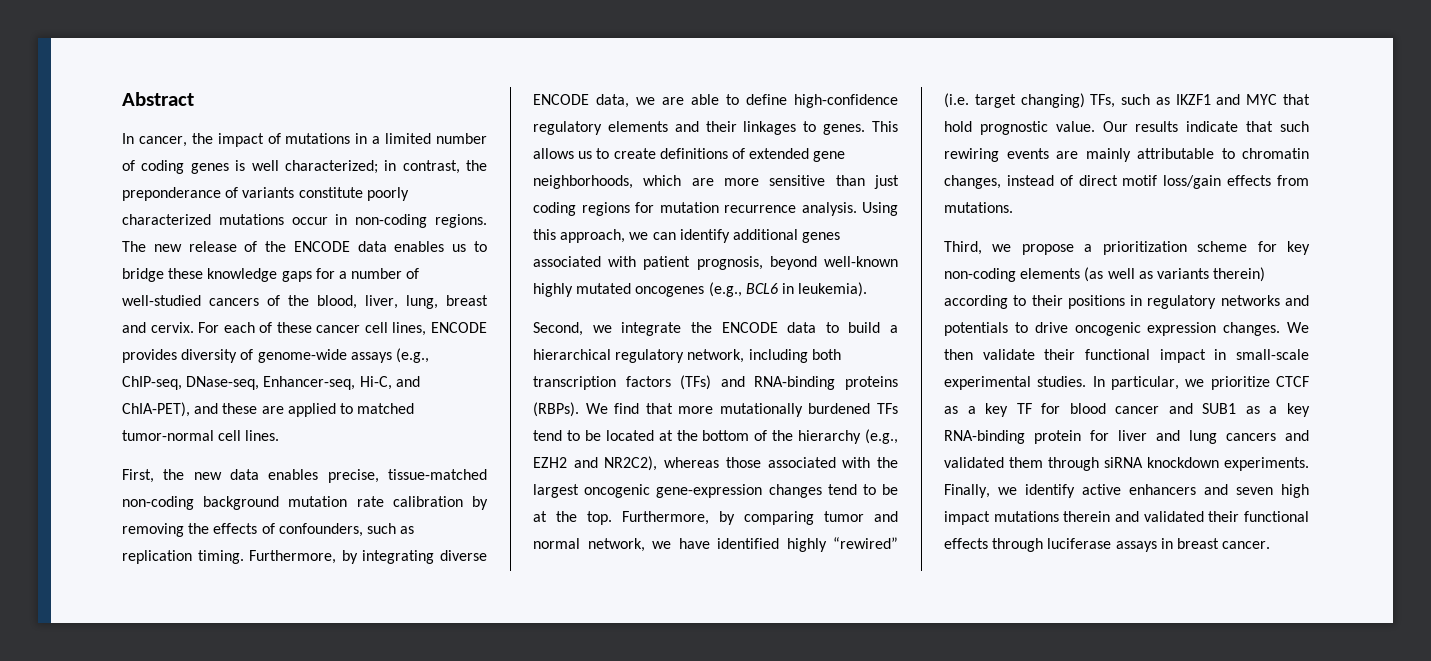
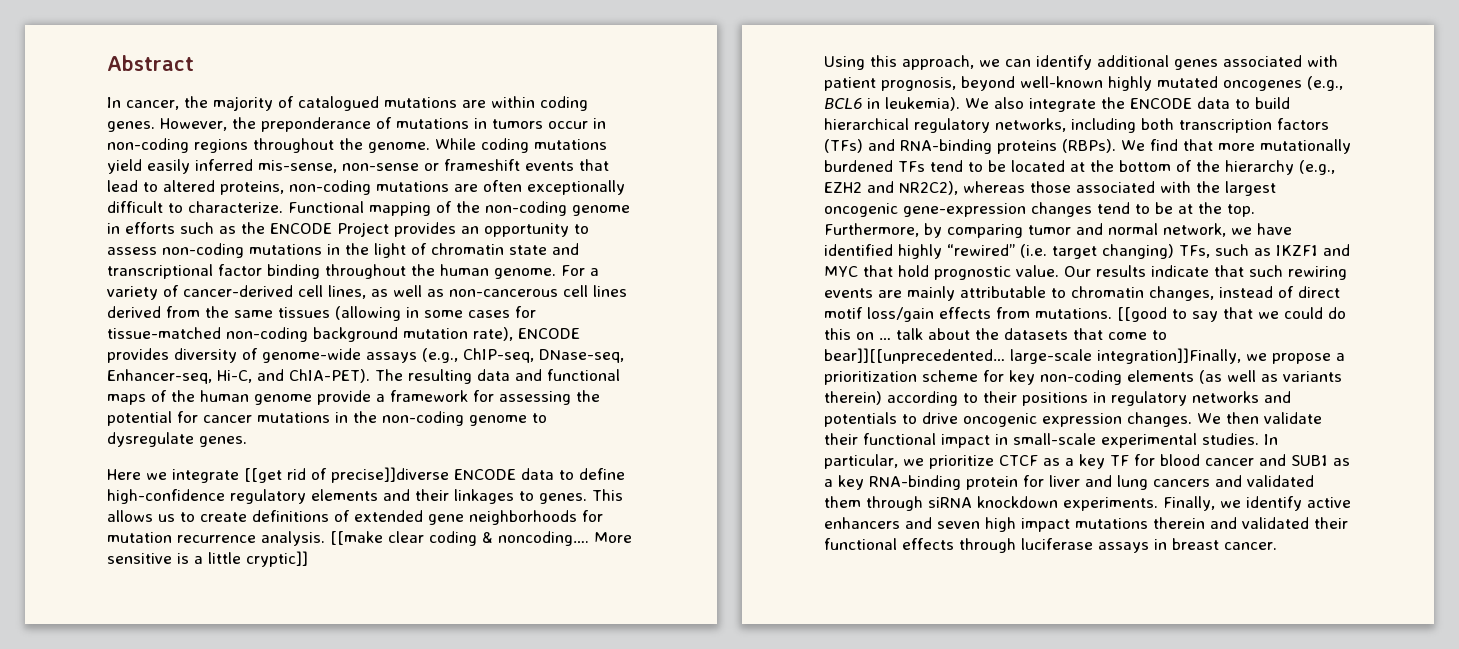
[217,133,487,147] [122,160,487,174] [122,187,409,201] [122,214,488,228] [122,241,487,252] [122,268,420,282] [122,295,488,309] [122,322,427,336] impact of mutations in a limited number of coding genes is well characterized; in contrast, the preponderance of variants constitute poorly characterized mutations occur in non-coding regions. The new release of the ENCODE data enables us to bridge these knowledge gaps for a number of well-studied cancers of the blood, liver, lung, breast and cervix. For each of these cancer cell lines, -> [213,96,588,111] [107,117,606,132] [107,138,607,153] [107,159,609,174] [107,180,625,195] [107,201,630,216] [107,222,589,237] [107,243,579,258] [107,264,599,279] [107,285,627,300] [107,306,536,321] [107,327,513,342] majority of catalogued mutations are within coding genes. However, the preponderance of mutations in tumors occur in non-coding regions throughout the genome. While coding mutations yield easily inferred mis-sense, non-sense or frameshift events that lead to altered proteins, non-coding mutations are often exceptionally difficult to characterize. Functional mapping of the non-coding genome in efforts such as the ENCODE Project provides an opportunity to assess non-coding mutations in the light of chromatin state and transcriptional factor binding throughout the human genome. For a variety of cancer-derived cell lines, as well as non-cancerous cell lines derived from the same tissues (allowing in some cases for tissue-matched non-coding background mutation rate),
[122,402,415,417] [122,430,280,441] [122,469,487,483] [122,496,488,510] [122,523,415,537] [122,550,487,564] [533,94,719,108] ChIA-PET), and these are applied to matched tumor-normal cell lines. // First, the new data enables precise, tissue-matched non-coding background mutation rate calibration by removing the effects of confounders, such as replication timing. Furthermore, by integrating diverse ENCODE data, we are able -> [289,369,620,384] [107,390,600,405] [107,411,547,426] [107,432,247,447] [107,467,554,483] ChIA-PET). The resulting data and functional maps of the human genome provide a framework for assessing the potential for cancer mutations in the non-coding genome to dysregulate genes. // Here we integrate [[get rid of precise]]diverse ENCODE data
[533,175,899,189] [533,202,857,216] neighborhoods, which are more sensitive than just coding regions for mutation recurrence analysis. -> [469,510,603,525] [107,531,632,546] [107,551,308,567] neighborhoods for mutation recurrence analysis. [[make clear coding & noncoding…. More sensitive is a little cryptic]] //
[533,322,612,336] // Second, we -> [965,97,1024,109] We also
[890,325,898,333] a -> (1290, 103) none
[687,349,745,363] network, -> [995,118,1066,132] networks,
[944,241,982,255] // Third, -> [1117,307,1346,322] [824,328,1167,340] [824,348,1241,364] [[good to say that we could do this on … talk about the datasets that come to bear]][[unprecedented… large-scale integration]]Finally,

